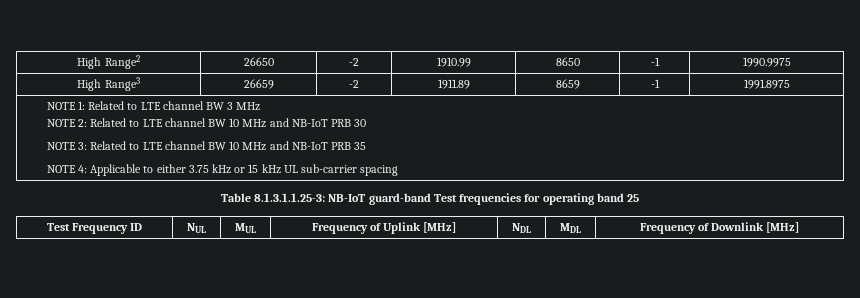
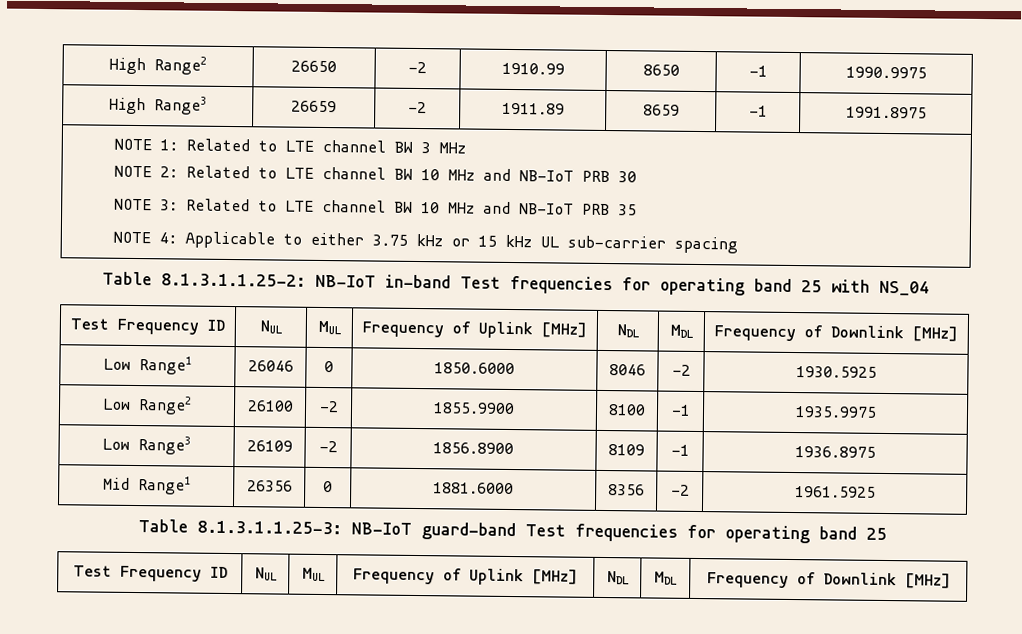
(399, 170) none -> [101,271,930,296] [70,318,225,335] [259,320,283,334] [317,320,342,335] [362,321,587,339] [616,324,640,338] [669,324,694,338] [714,325,959,342] [103,356,192,375] [247,360,294,372] [324,361,334,373] [434,362,515,375] [609,364,646,376] [671,364,691,376] [795,366,877,378] [102,396,192,415] [246,400,294,412] [318,400,339,413] [433,402,515,415] [608,404,646,416] [670,404,691,416] [794,406,877,418] [102,436,191,455] [246,440,293,452] [318,440,338,453] [433,442,514,455] [608,444,645,456] [670,444,690,456] [794,446,876,458] [102,476,191,495] [246,480,293,492] [323,481,333,493] [433,482,514,495] [608,484,645,496] [670,484,690,496] [794,486,876,498] // Table 8.1.3.1.1.25-2: NB-IoT in-band Test frequencies for operating band 25 with NS_04 // Test Frequency ID | NUL | MUL | Frequency of Uplink [MHz] | NDL | MDL | Frequency of Downlink [MHz] // Low Range1 | 26046 | 0 | 1850.6000 | 8046 | -2 | 1930.5925 // Low Range2 | 26100 | -2 | 1855.9900 | 8100 | -1 | 1935.9975 // Low Range3 | 26109 | -2 | 1856.8900 | 8109 | -1 | 1936.8975 // Mid Range1 | 26356 | 0 | 1881.6000 | 8356 | -2 | 1961.5925

